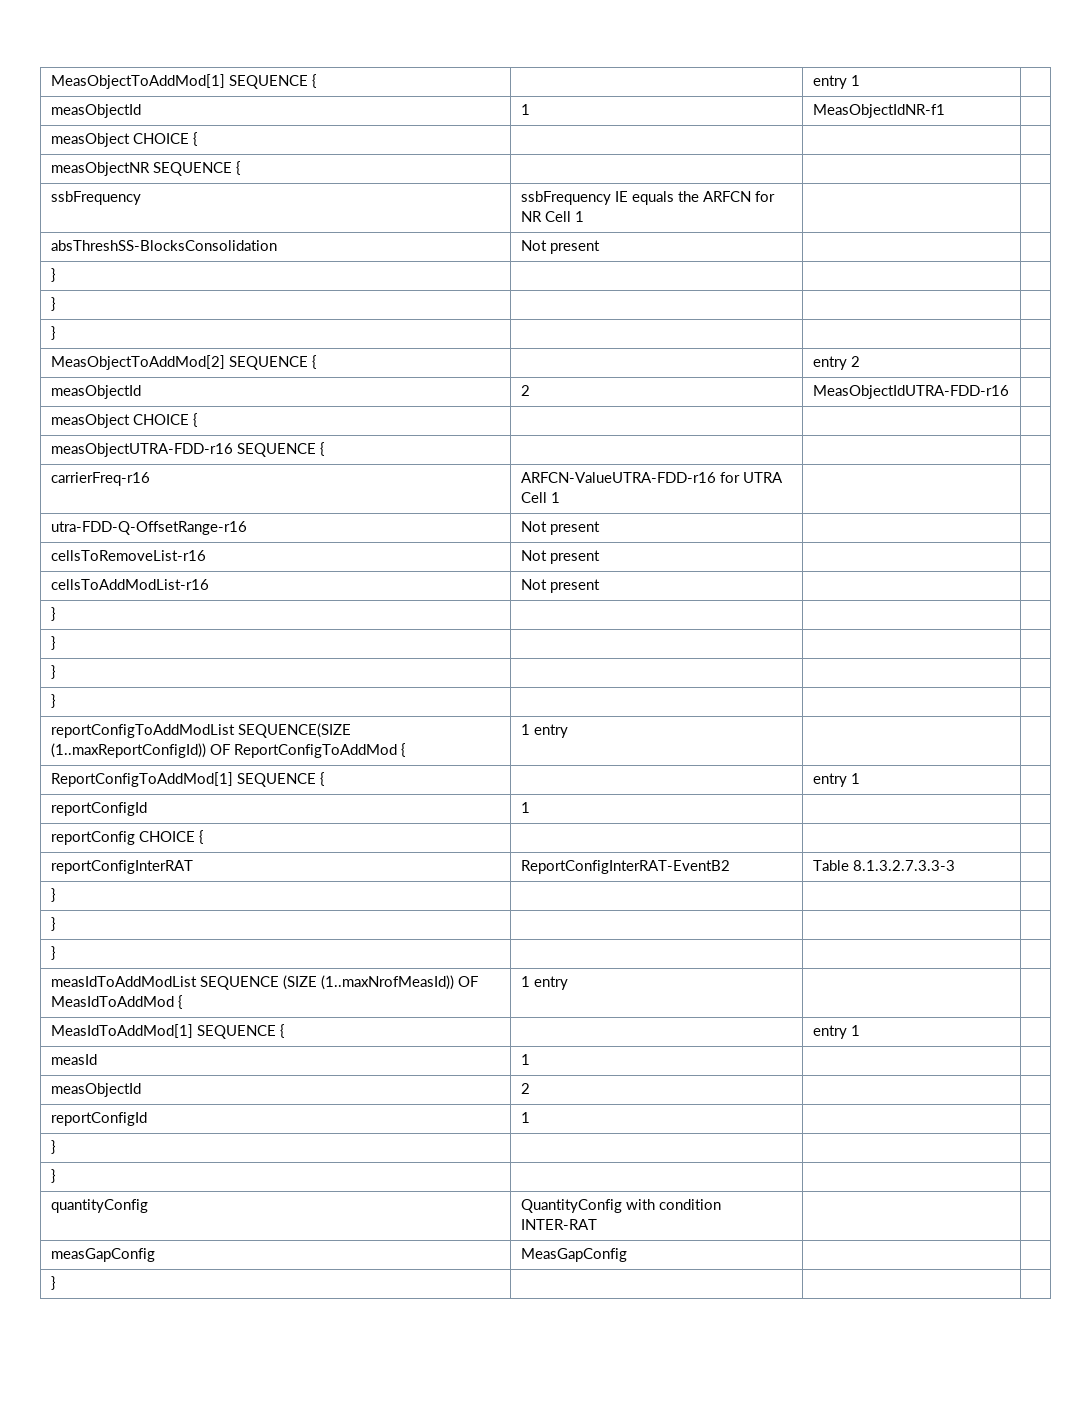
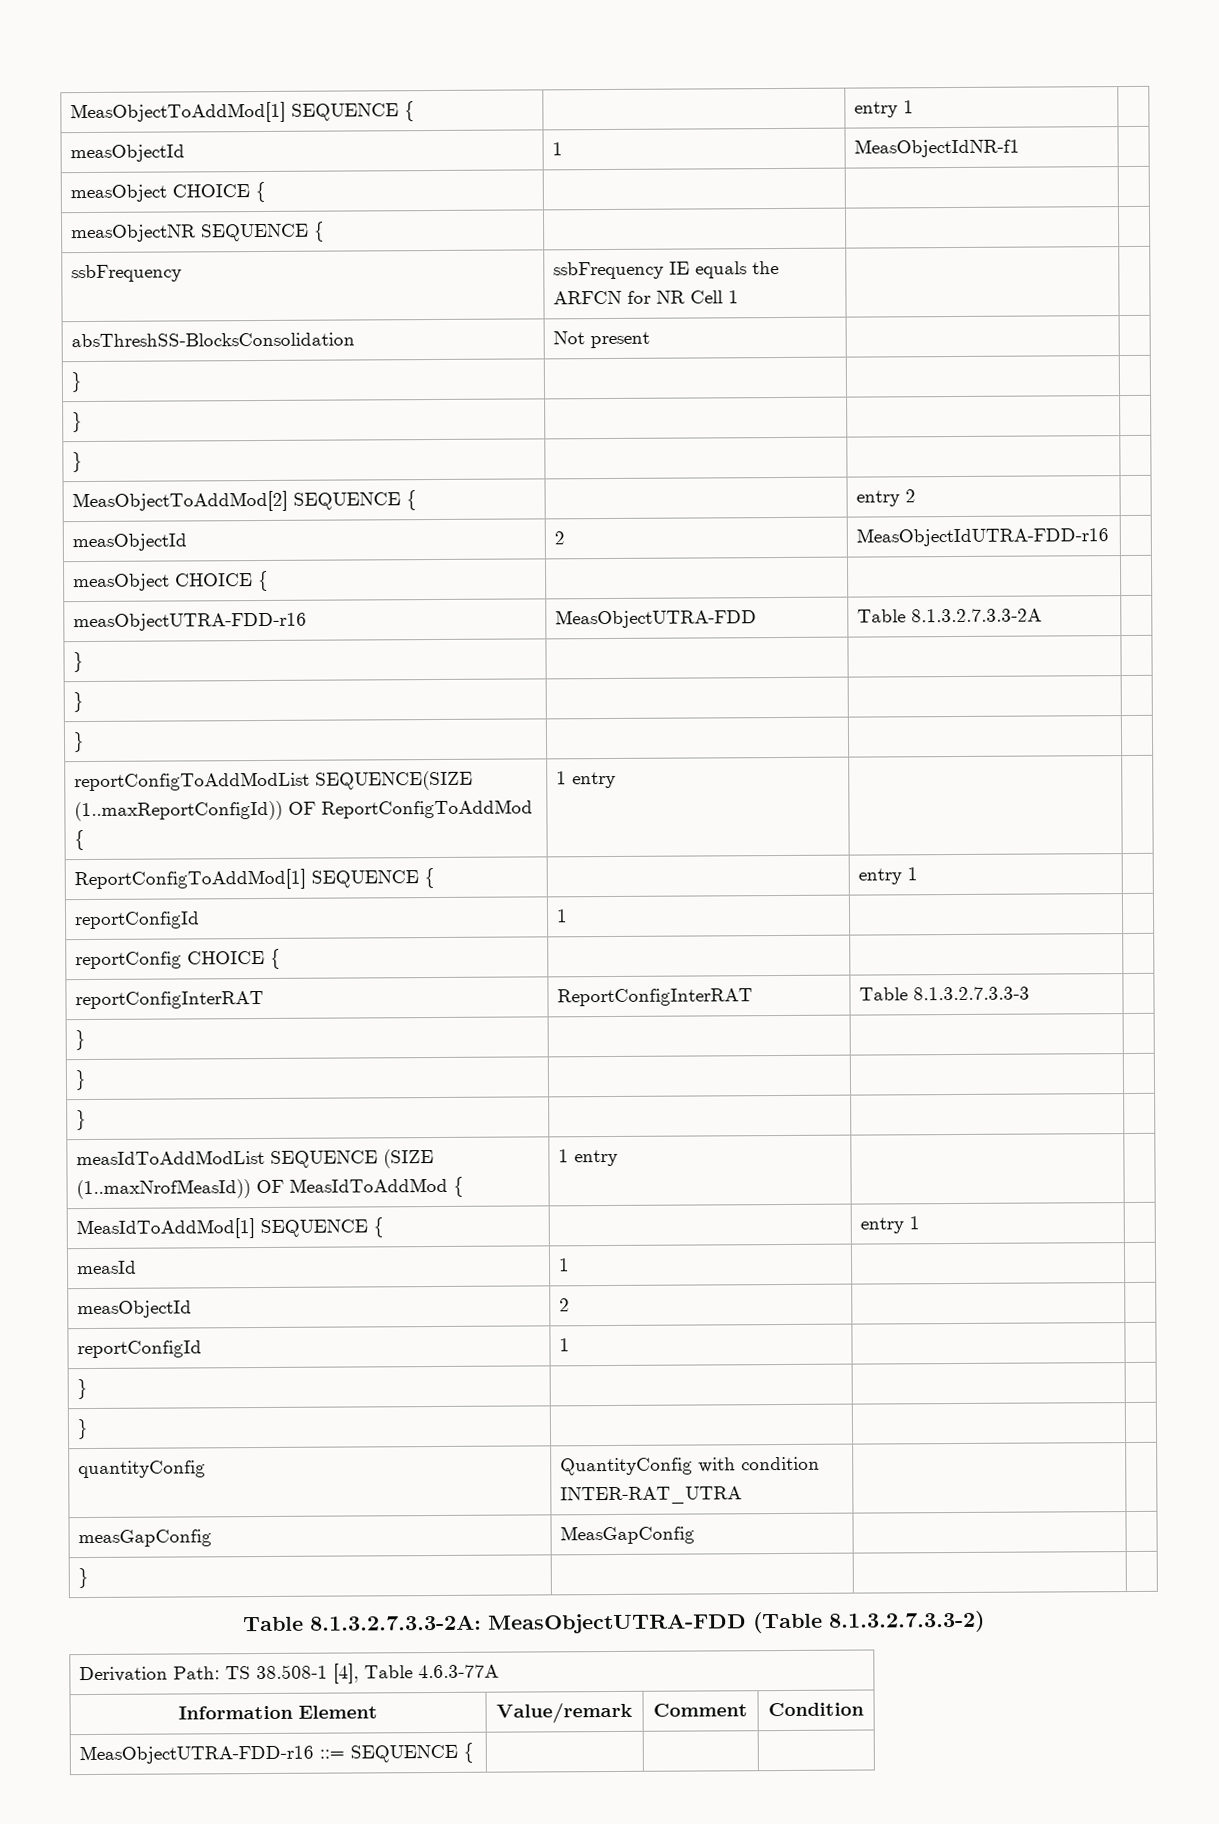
[236,442,325,457] [50,472,150,486] [520,472,783,483] [520,492,560,503] [50,521,247,535] [520,521,600,535] [50,550,206,561] [520,550,600,564] [50,579,209,590] [520,579,600,593] [50,607,56,621] SEQUENCE { | | | // carrierFreq-r16 | ARFCN-ValueUTRA-FDD-r16 for UTRA Cell 1 | | // utra-FDD-Q-OffsetRange-r16 | Not present | | // cellsToRemoveList-r16 | Not present | | // cellsToAddModList-r16 | Not present | | // } | | -> [554,609,757,629] [856,608,1042,623] | MeasObjectUTRA-FDD | Table 8.1.3.2.7.3.3-2A
[520,860,730,874] ReportConfigInterRAT-EventB2 -> [556,988,753,1007] ReportConfigInterRAT
[520,1219,597,1230] INTER-RAT -> [559,1486,742,1505] INTER-RAT_UTRA
(56, 1283) none -> [243,1610,985,1634] [78,1663,499,1684] [178,1705,378,1720] [496,1701,633,1724] [653,1703,748,1717] [768,1702,864,1717] [78,1742,474,1765] // Table 8.1.3.2.7.3.3-2A: MeasObjectUTRA-FDD (Table 8.1.3.2.7.3.3-2) // Derivation Path: TS 38.508-1 [4], Table 4.6.3-77A // Information Element | Value/remark | Comment | Condition // MeasObjectUTRA-FDD-r16 ::= SEQUENCE { | | |

